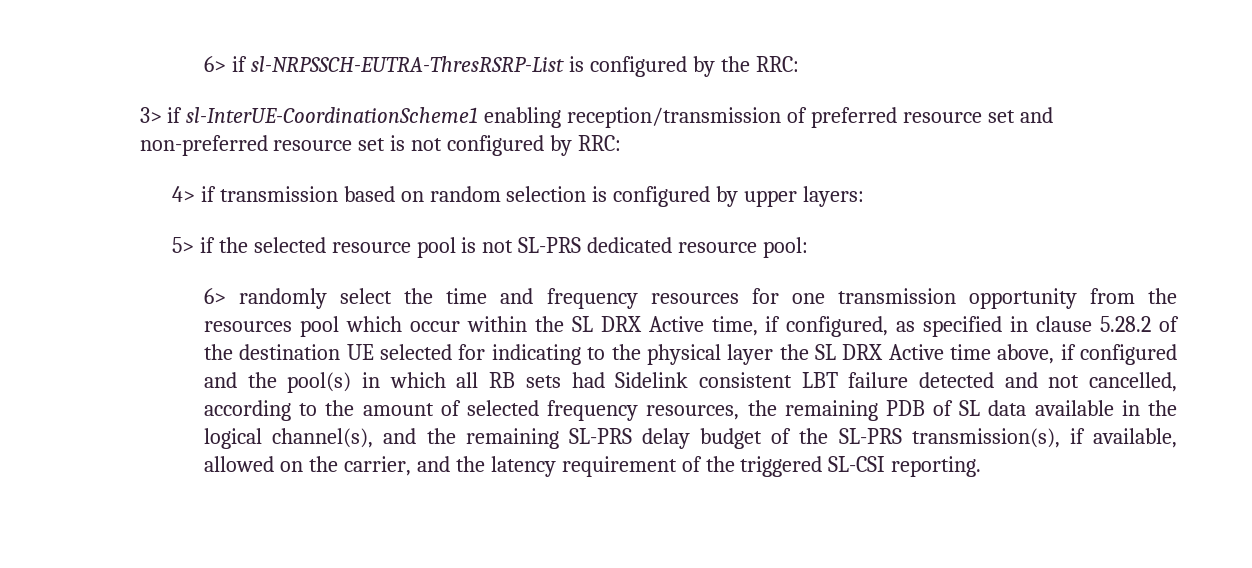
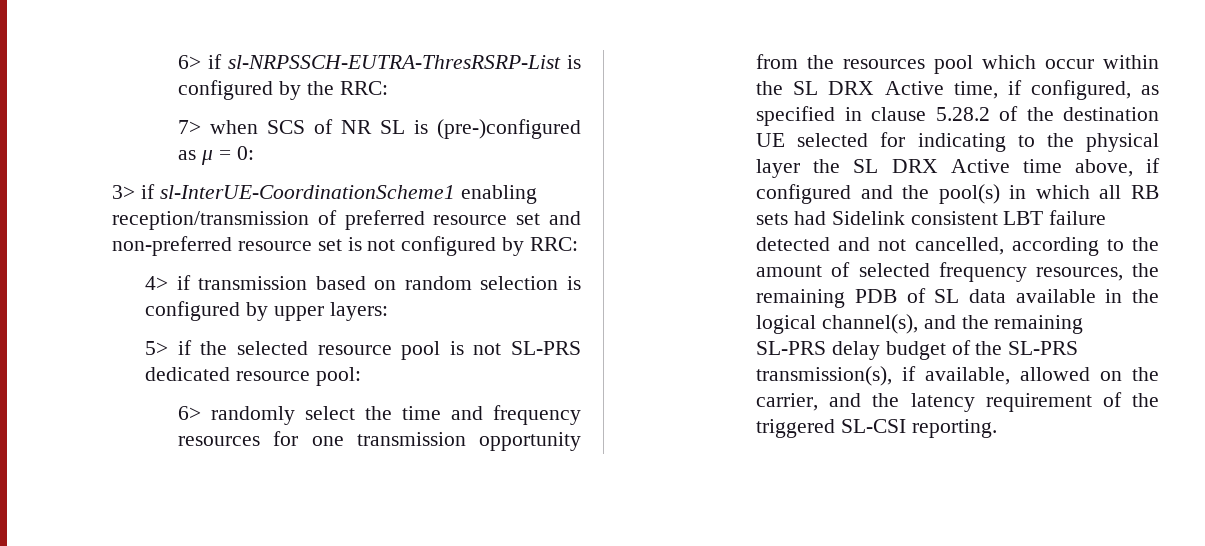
(799, 64) none -> [178,119,581,139] [178,146,254,165] // 7> when SCS of NR SL is (pre-)configured as μ = 0:

